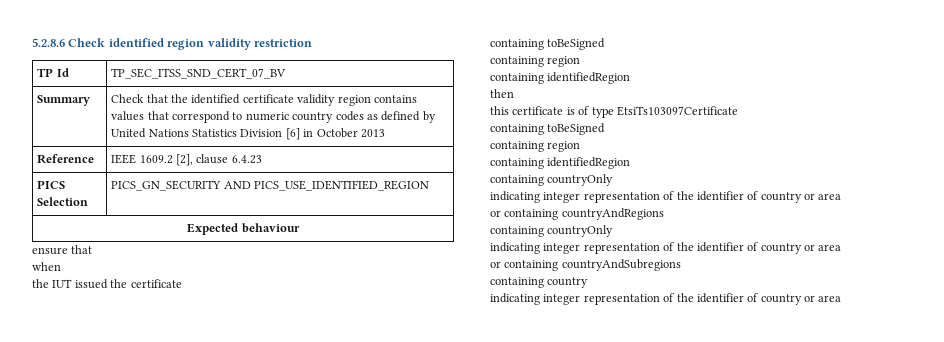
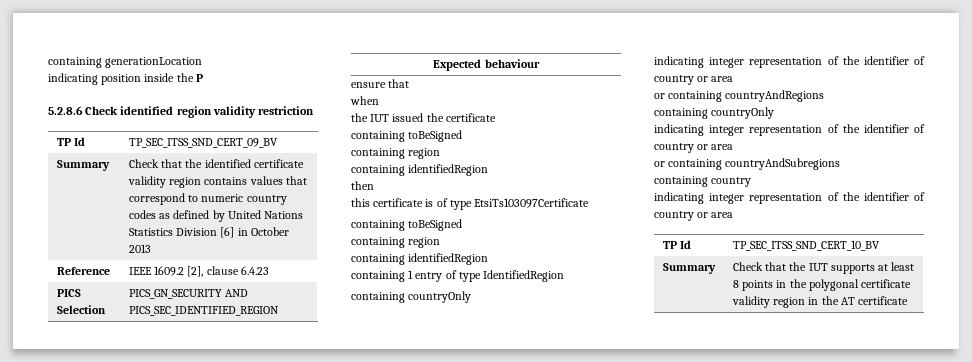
(32, 42) none -> [48,57,203,68] [48,73,203,85] containing generationLocation // indicating position inside the P //
[111,68,287,79] TP_SEC_ITSS_SND_CERT_07_BV -> [128,138,278,148] TP_SEC_ITSS_SND_CERT_09_BV
[254,180,430,191] PICS_USE_IDENTIFIED_REGION -> [128,306,279,316] PICS_SEC_IDENTIFIED_REGION
(631, 163) none -> [351,270,565,282] // containing 1 entry of type IdentifiedRegion
(842, 298) none -> [662,240,692,249] [732,240,880,251] [662,263,716,274] [732,262,915,274] [732,279,912,291] [731,296,909,308] // TP Id | TP_SEC_ITSS_SND_CERT_10_BV // Summary | Check that the IUT supports at least 8 points in the polygonal certificate validity region in the AT certificate

